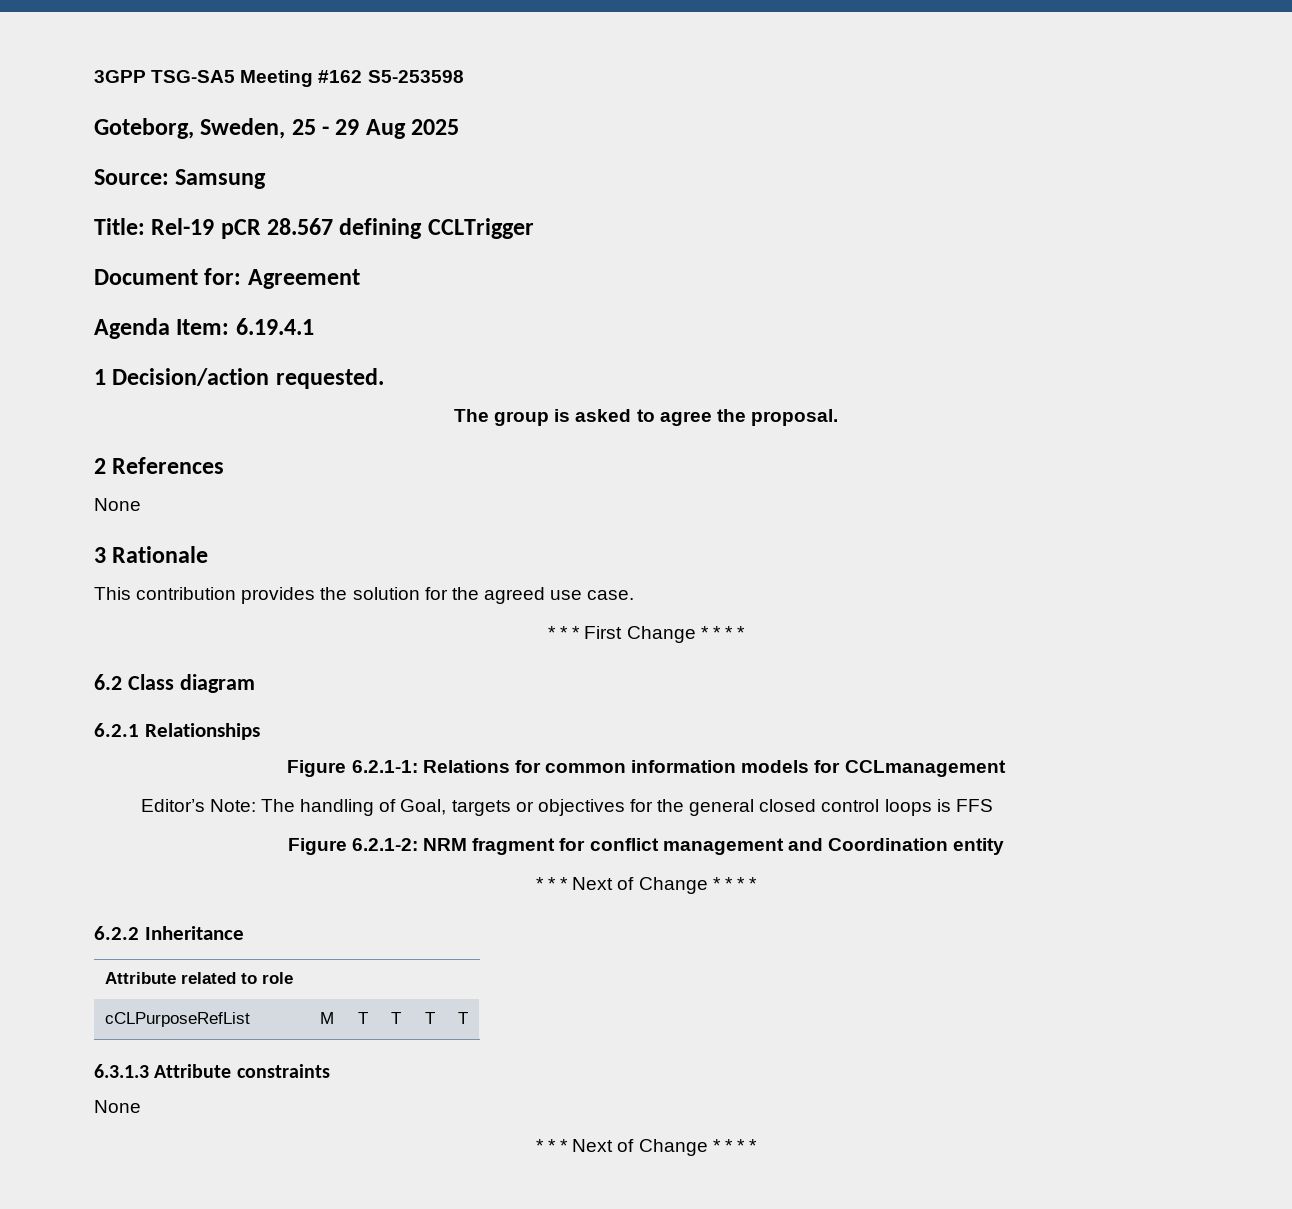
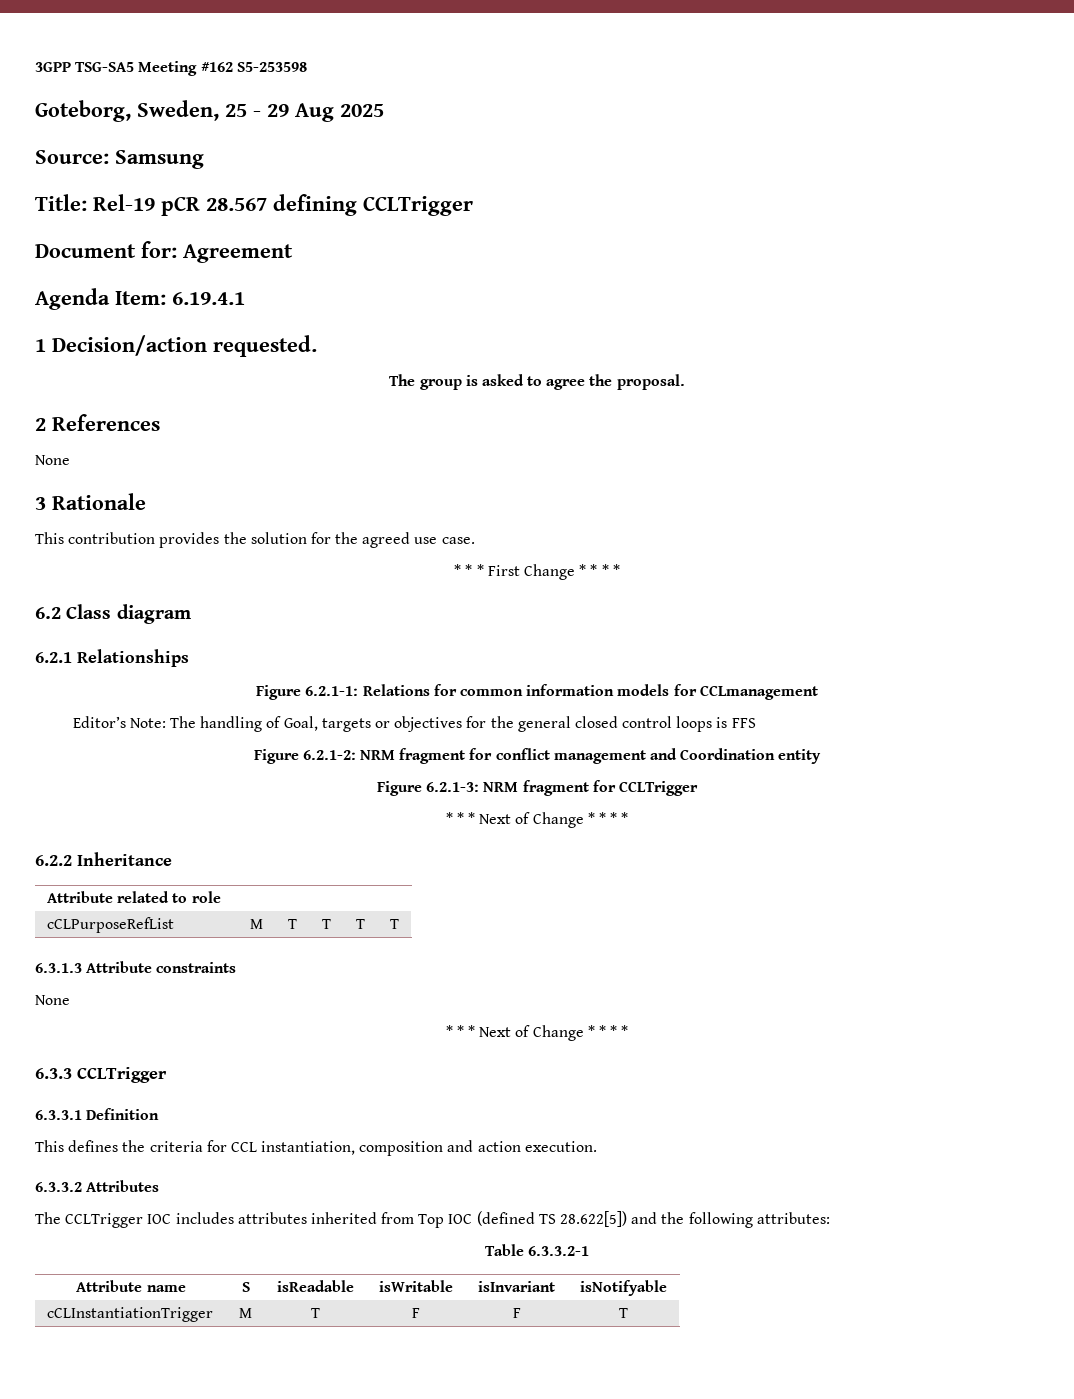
(1005, 846) none -> [377,780,698,796] // Figure 6.2.1-3: NRM fragment for CCLTrigger
(758, 1145) none -> [35,1067,167,1083] [35,1108,160,1120] [35,1140,597,1156] [35,1180,160,1192] [35,1211,830,1228] [484,1244,590,1256] [76,1280,186,1292] [241,1282,250,1292] [277,1280,354,1292] [379,1280,453,1292] [478,1281,555,1292] [580,1280,667,1296] [47,1307,214,1322] [239,1308,252,1318] [311,1308,320,1318] [412,1308,420,1318] [512,1308,521,1318] [619,1308,628,1318] // 6.3.3 CCLTrigger // 6.3.3.1 Definition // This defines the criteria for CCL instantiation, composition and action execution. // 6.3.3.2 Attributes // The CCLTrigger IOC includes attributes inherited from Top IOC (defined TS 28.622[5]) and the following attributes: // Table 6.3.3.2-1 // Attribute name | S | isReadable | isWritable | isInvariant | isNotifyable // cCLInstantiationTrigger | M | T | F | F | T

